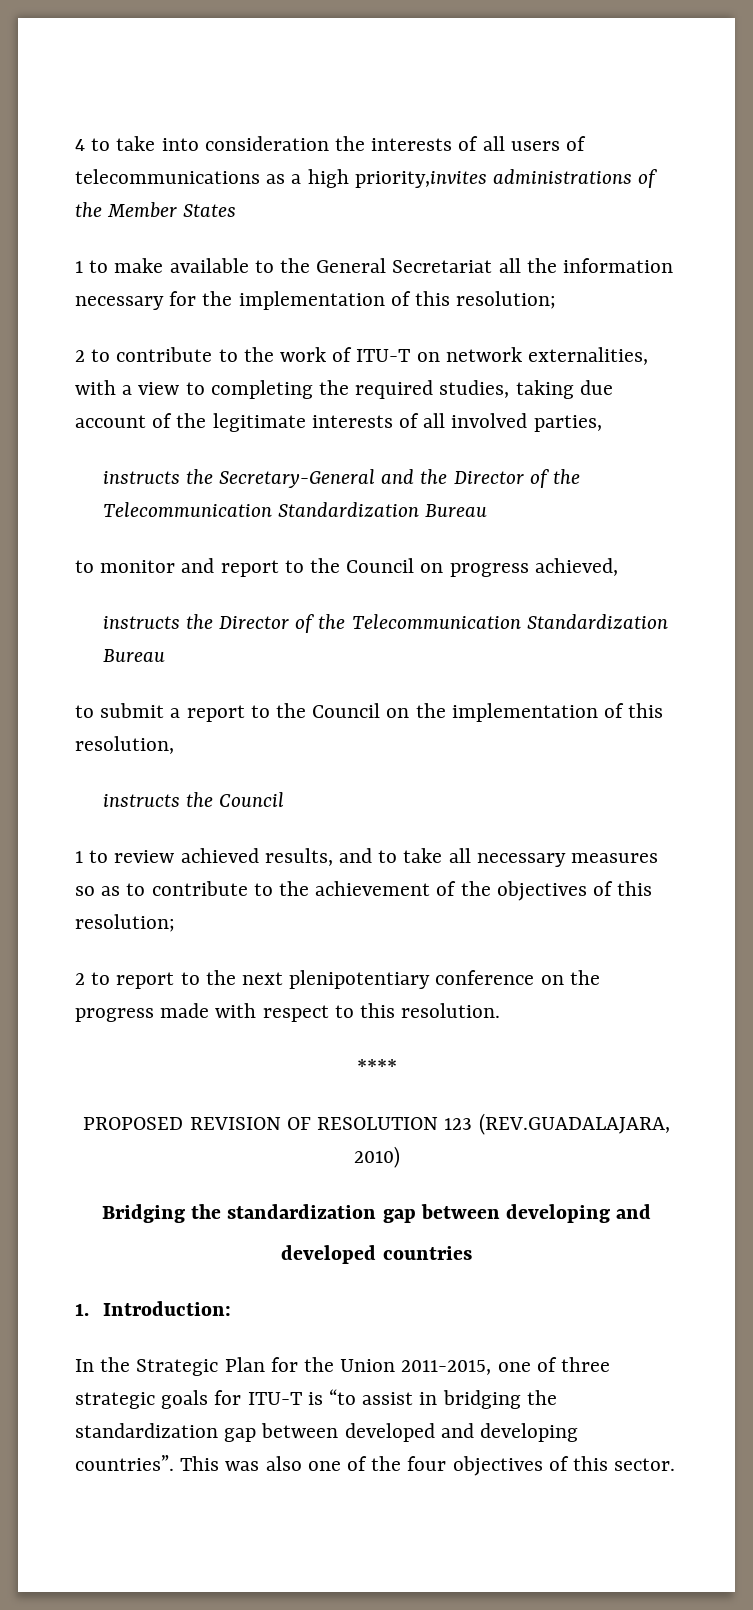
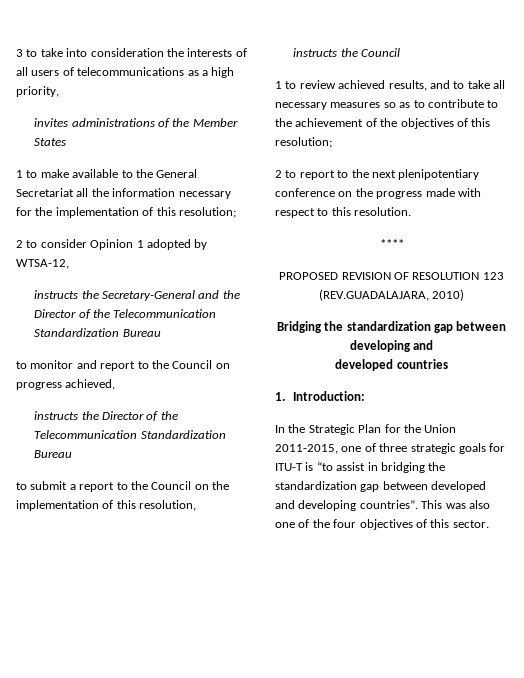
[75,139,85,151] 4 -> [16,49,23,57] 3
[354,171,487,188] priority,invites -> [16,86,59,97] [34,118,69,127] priority, // invites
[116,347,649,365] [75,380,613,399] [75,413,602,432] contribute to the work of ITU-T on network externalities, with a view to completing the required studies, taking due account of the legitimate interests of all involved parties, -> [40,239,208,250] [16,259,69,269] consider Opinion 1 adopted by WTSA-12,

